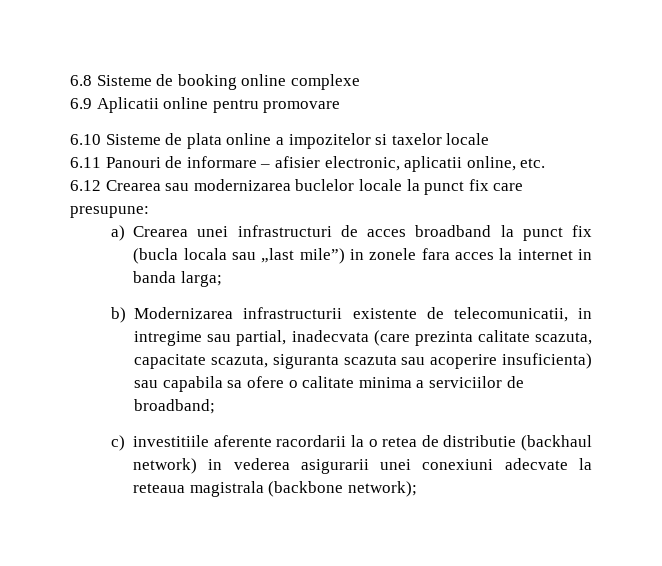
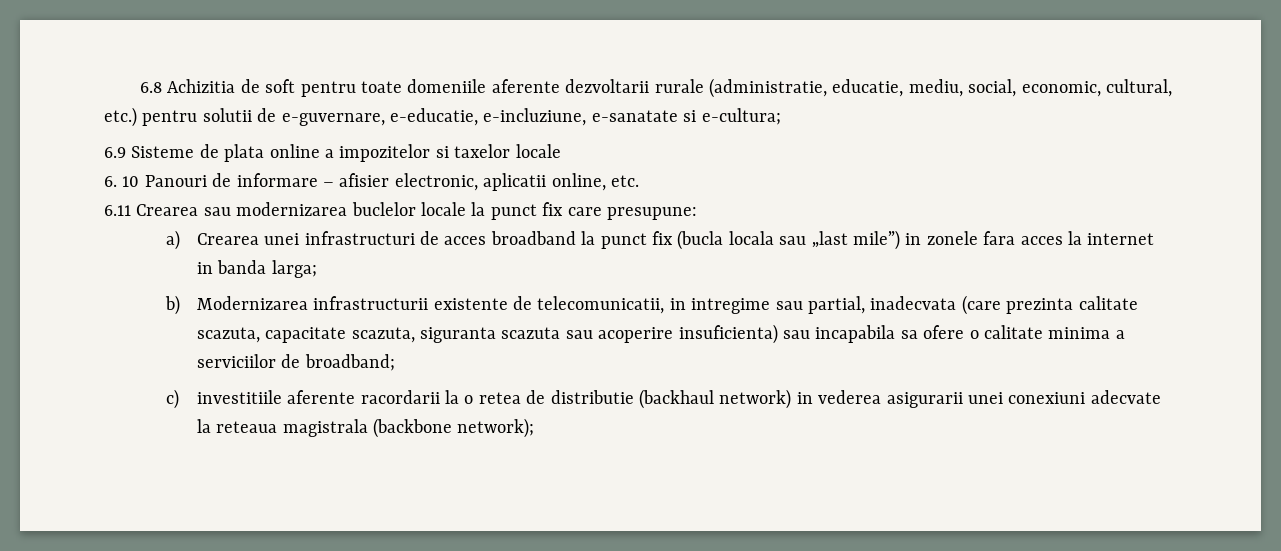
[96,74,360,90] [70,97,341,113] [70,134,101,145] Sisteme de booking online complexe // 6.9 Aplicatii online pentru promovare // 6.10 -> [167,78,1172,98] [104,107,781,127] [104,147,126,158] Achizitia de soft pentru toate domeniile aferente dezvoltarii rurale (administratie, educatie, mediu, social, economic, cultural, etc.) pentru solutii de e-guvernare, e-educatie, e-incluziune, e-sanatate si e-cultura; // 6.9
[70,157,101,168] 6.11 -> [104,176,140,187] 6. 10
[70,180,101,191] 6.12 -> [104,205,131,216] 6.11
[162,376,223,392] capabila -> [815,325,896,343] incapabila

